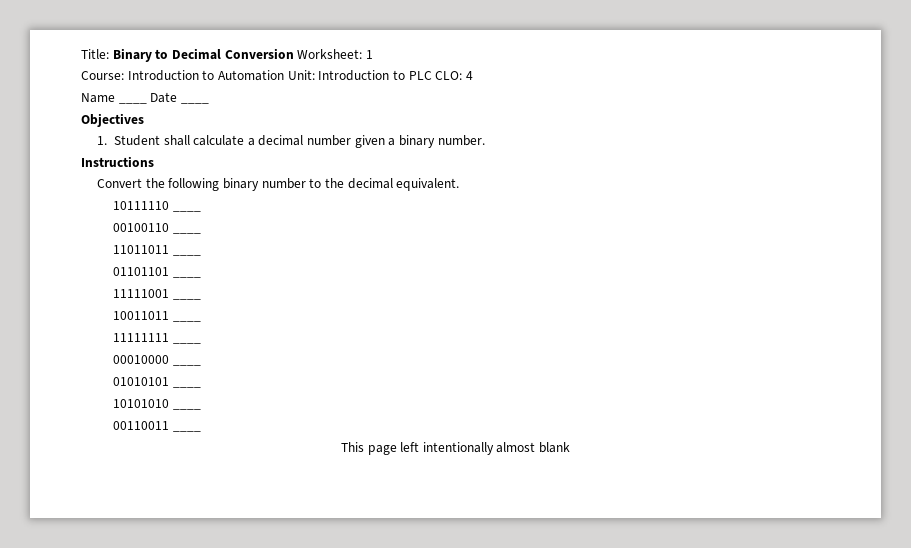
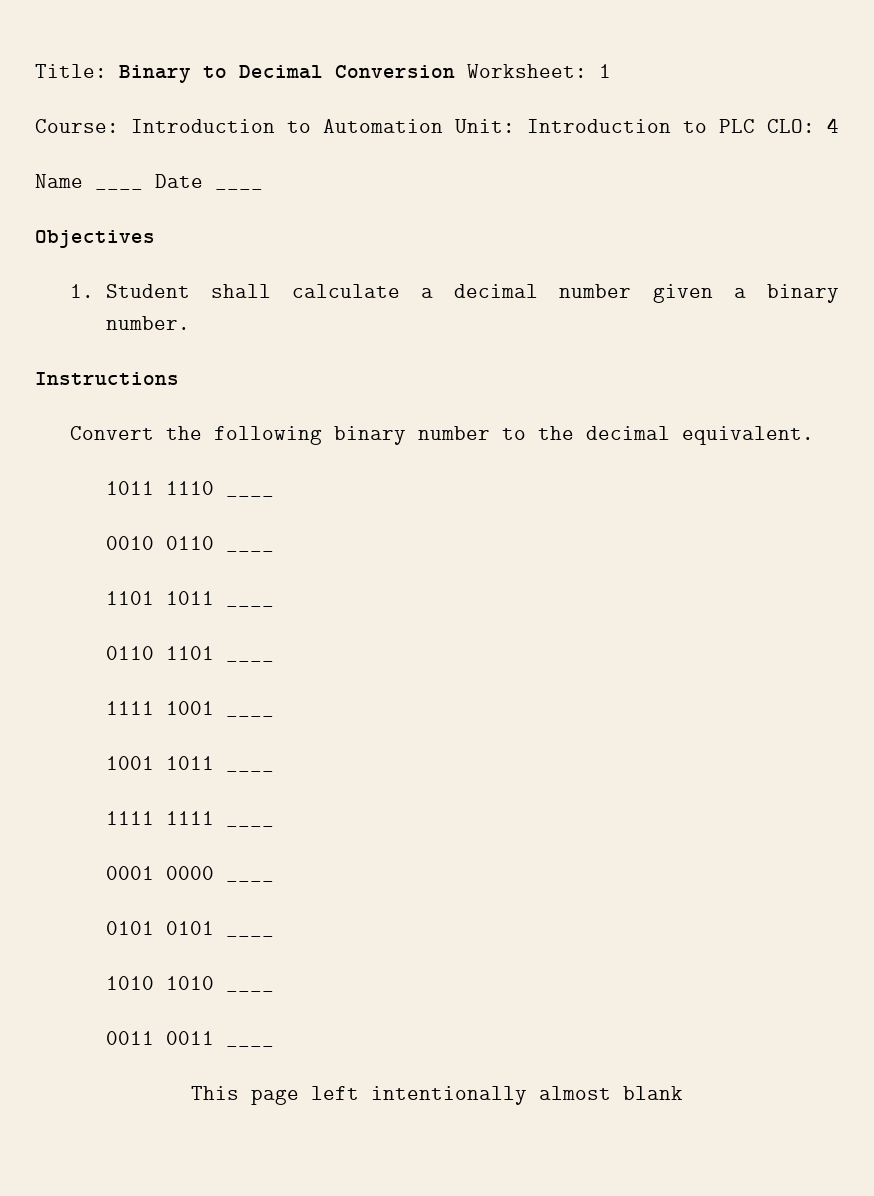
[113,201,170,210] [172,210,201,212] [113,223,170,232] [172,232,201,234] [113,245,170,254] [172,254,201,256] [113,267,170,276] [172,276,201,278] [113,289,170,298] [172,298,201,300] [113,311,170,320] [172,320,201,322] [113,333,170,342] [172,342,201,344] [113,355,170,364] [172,364,201,366] [113,377,170,386] [172,386,201,388] [113,399,170,408] [172,408,201,410] [113,421,170,430] 10111110 ____ // 00100110 ____ // 11011011 ____ // 01101101 ____ // 11111001 ____ // 10011011 ____ // 11111111 ____ // 00010000 ____ // 01010101 ____ // 10101010 ____ // 00110011 -> [105,481,214,495] [225,495,274,497] [105,536,214,550] [225,550,274,552] [105,591,214,605] [225,605,274,607] [105,646,214,660] [225,660,274,662] [105,701,214,715] [225,715,274,717] [105,756,214,770] [225,770,274,772] [105,811,214,825] [225,825,274,827] [105,866,214,880] [225,880,274,882] [105,921,214,935] [225,935,274,937] [105,976,214,990] [225,990,274,992] [105,1031,214,1045] 1011 1110 ____ // 0010 0110 ____ // 1101 1011 ____ // 0110 1101 ____ // 1111 1001 ____ // 1001 1011 ____ // 1111 1111 ____ // 0001 0000 ____ // 0101 0101 ____ // 1010 1010 ____ // 0011 0011

